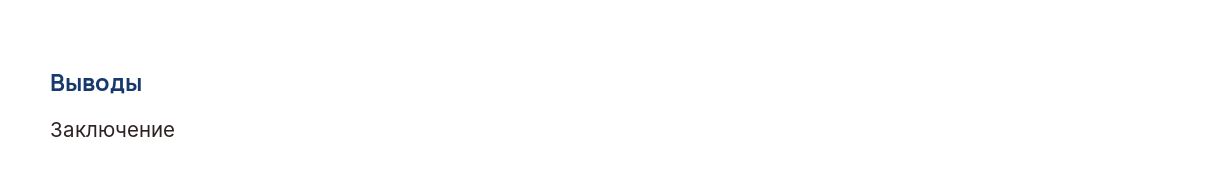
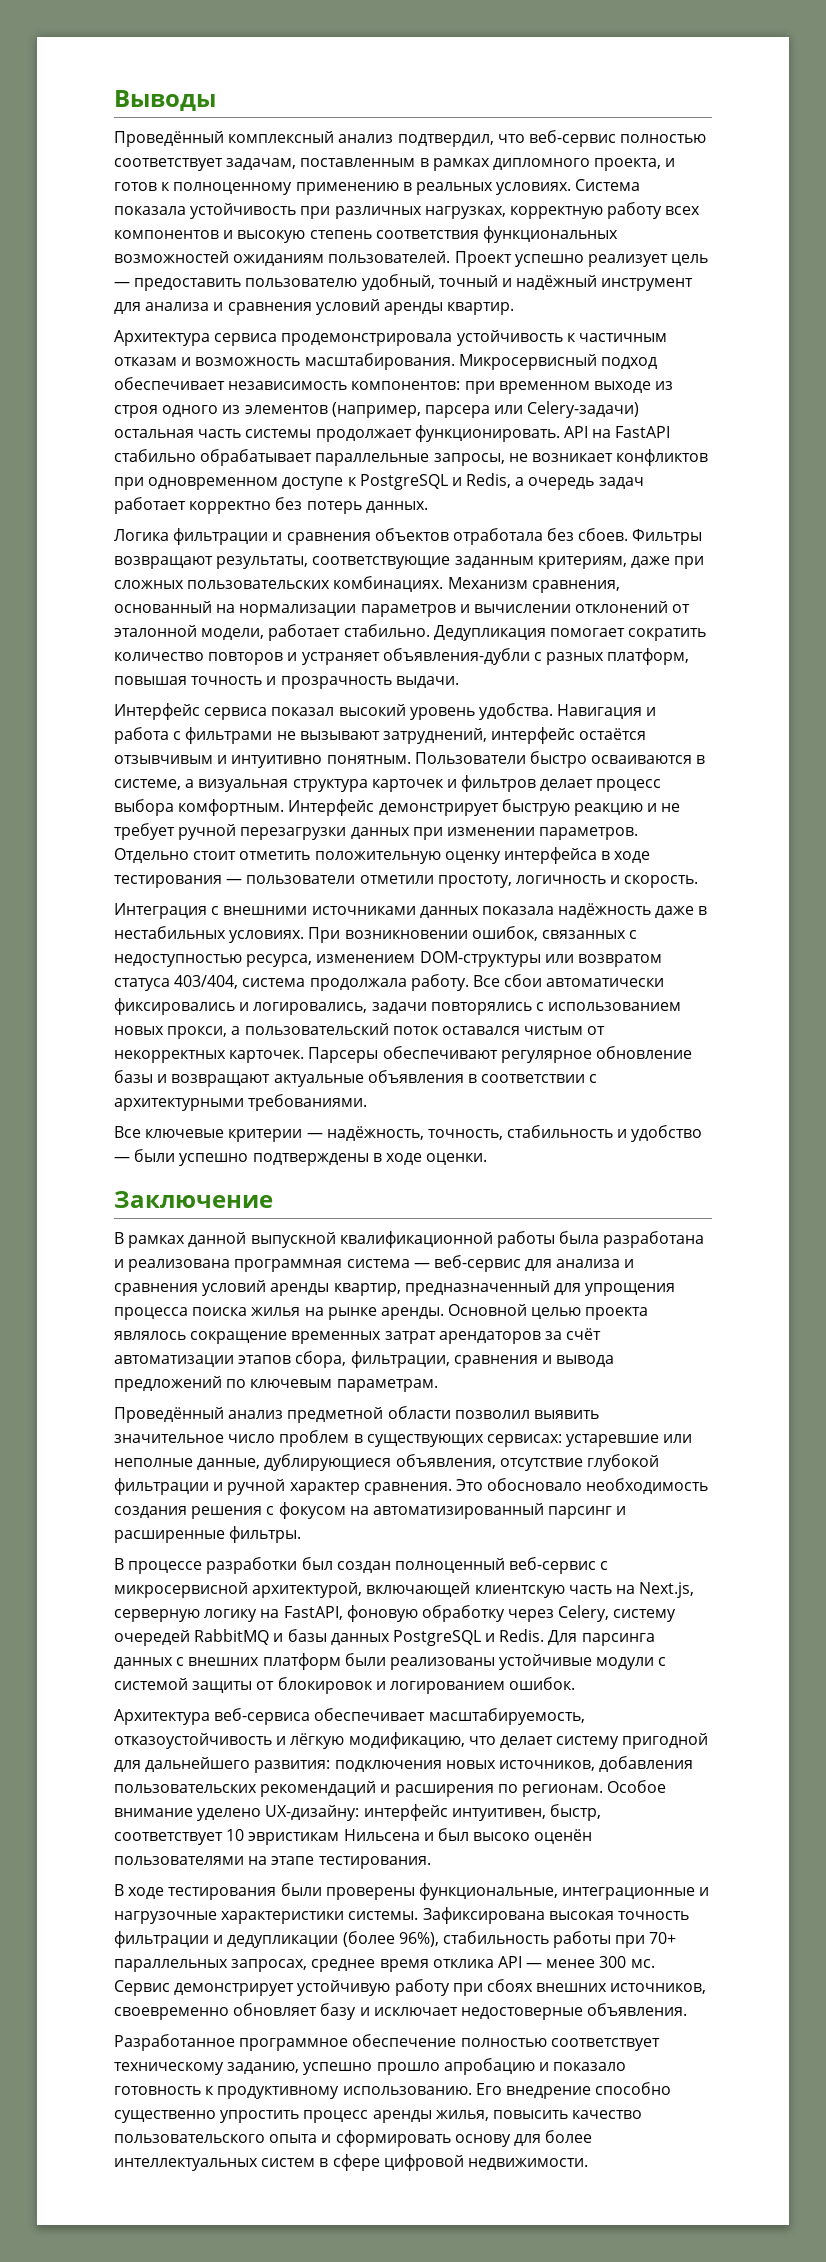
[50,122,175,137] Заключение -> [114,130,707,147] [114,158,676,171] [114,179,641,195] [114,202,701,219] [114,226,618,243] [114,251,709,267] [114,274,694,291] [114,299,515,315] [114,330,667,346] [114,353,657,370] [114,377,674,394] [114,401,640,418] [114,425,671,442] [114,449,709,466] [114,473,644,490] [114,497,428,514] [114,528,703,545] [114,556,705,569] [114,576,620,593] [114,601,691,617] [114,624,707,641] [114,648,690,665] [114,676,459,689] [114,703,657,720] [114,727,647,744] [114,751,706,768] [114,775,662,792] [114,799,681,816] [114,823,639,840] [114,847,651,864] [114,875,699,888] [114,903,708,919] [114,926,638,943] [114,951,662,967] [114,974,665,991] [114,998,682,1015] [114,1023,606,1039] [114,1046,692,1063] [114,1070,598,1087] [114,1094,368,1111] [114,1125,703,1142] [114,1149,488,1166] [114,1191,273,1208] [114,1231,705,1248] [114,1255,635,1272] [114,1280,676,1296] [114,1304,649,1320] [114,1328,602,1344] [114,1351,615,1368] [114,1376,438,1392] [114,1406,599,1423] [114,1430,693,1447] [114,1454,659,1471] [114,1478,709,1495] [114,1502,627,1519] [114,1526,302,1543] [114,1557,609,1574] [114,1582,695,1598] [114,1605,677,1622] [114,1629,655,1646] [114,1653,667,1670] [114,1677,576,1694] [114,1708,585,1725] [114,1732,709,1749] [114,1756,694,1773] [114,1780,667,1797] [114,1804,601,1821] [114,1828,593,1845] [114,1856,431,1869] [114,1883,710,1900] [114,1907,689,1924] [114,1931,677,1948] [114,1956,655,1972] [114,1979,707,1996] [114,2003,688,2020] [114,2034,660,2051] [114,2058,627,2075] [114,2082,672,2099] [114,2110,643,2123] [114,2130,593,2147] [114,2154,588,2171] Проведённый комплексный анализ подтвердил, что веб-сервис полностью соответствует задачам, поставленным в рамках дипломного проекта, и готов к полноценному применению в реальных условиях. Система показала устойчивость при различных нагрузках, корректную работу всех компонентов и высокую степень соответствия функциональных возможностей ожиданиям пользователей. Проект успешно реализует цель — предоставить пользователю удобный, точный и надёжный инструмент для анализа и сравнения условий аренды квартир. // Архитектура сервиса продемонстрировала устойчивость к частичным отказам и возможность масштабирования. Микросервисный подход обеспечивает независимость компонентов: при временном выходе из строя одного из элементов (например, парсера или Celery-задачи) остальная часть системы продолжает функционировать. API на FastAPI стабильно обрабатывает параллельные запросы, не возникает конфликтов при одновременном доступе к PostgreSQL и Redis, а очередь задач работает корректно без потерь данных. // Логика фильтрации и сравнения объектов отработала без сбоев. Фильтры возвращают результаты, соответствующие заданным критериям, даже при сложных пользовательских комбинациях. Механизм сравнения, основанный на нормализации параметров и вычислении отклонений от эталонной модели, работает стабильно. Дедупликация помогает сократить количество повторов и устраняет объявления-дубли с разных платформ, повышая точность и прозрачность выдачи. // Интерфейс сервиса показал высокий уровень удобства. Навигация и работа с фильтрами не вызывают затруднений, интерфейс остаётся отзывчивым и интуитивно понятным. Пользователи быстро осваиваются в системе, а визуальная структура карточек и фильтров делает процесс выбора комфортным. Интерфейс демонстрирует быструю реакцию и не требует ручной перезагрузки данных при изменении параметров. Отдельно стоит отметить положительную оценку интерфейса в ходе тестирования — пользователи отметили простоту, логичность и скорость. // Интеграция с внешними источниками данных показала надёжность даже в нестабильных условиях. При возникновении ошибок, связанных с недоступностью ресурса, изменением DOM-структуры или возвратом статуса 403/404, система продолжала работу. Все сбои автоматически фиксировались и логировались, задачи повторялись с использованием новых прокси, а пользовательский поток оставался чистым от некорректных карточек. Парсеры обеспечивают регулярное обновление базы и возвращают актуальные объявления в соответствии с архитектурными требованиями. // Все ключевые критерии — надёжность, точность, стабильность и удобство — были успешно подтверждены в ходе оценки. // Заключение // В рамках данной выпускной квалификационной работы была разработана и реализована программная система — веб-сервис для анализа и сравнения условий аренды квартир, предназначенный для упрощения процесса поиска жилья на рынке аренды. Основной целью проекта являлось сокращение временных затрат арендаторов за счёт автоматизации этапов сбора, фильтрации, сравнения и вывода предложений по ключевым параметрам. // Проведённый анализ предметной области позволил выявить значительное число проблем в существующих сервисах: устаревшие или неполные данные, дублирующиеся объявления, отсутствие глубокой фильтрации и ручной характер сравнения. Это обосновало необходимость создания решения с фокусом на автоматизированный парсинг и расширенные фильтры. // В процессе разработки был создан полноценный веб-сервис с микросервисной архитектурой, включающей клиентскую часть на Next.js, серверную логику на FastAPI, фоновую обработку через Celery, систему очередей RabbitMQ и базы данных PostgreSQL и Redis. Для парсинга данных с внешних платформ были реализованы устойчивые модули с системой защиты от блокировок и логированием ошибок. // Архитектура веб-сервиса обеспечивает масштабируемость, отказоустойчивость и лёгкую модификацию, что делает систему пригодной для дальнейшего развития: подключения новых источников, добавления пользовательских рекомендаций и расширения по регионам. Особое внимание уделено UX-дизайну: интерфейс интуитивен, быстр, соответствует 10 эвристикам Нильсена и был высоко оценён пользователями на этапе тестирования. // В ходе тестирования были проверены функциональные, интеграционные и нагрузочные характеристики системы. Зафиксирована высокая точность фильтрации и дедупликации (более 96%), стабильность работы при 70+ параллельных запросах, среднее время отклика API — менее 300 мс. Сервис демонстрирует устойчивую работу при сбоях внешних источников, своевременно обновляет базу и исключает недостоверные объявления. // Разработанное программное обеспечение полностью соответствует техническому заданию, успешно прошло апробацию и показало готовность к продуктивному использованию. Его внедрение способно существенно упростить процесс аренды жилья, повысить качество пользовательского опыта и сформировать основу для более интеллектуальных систем в сфере цифровой недвижимости.

